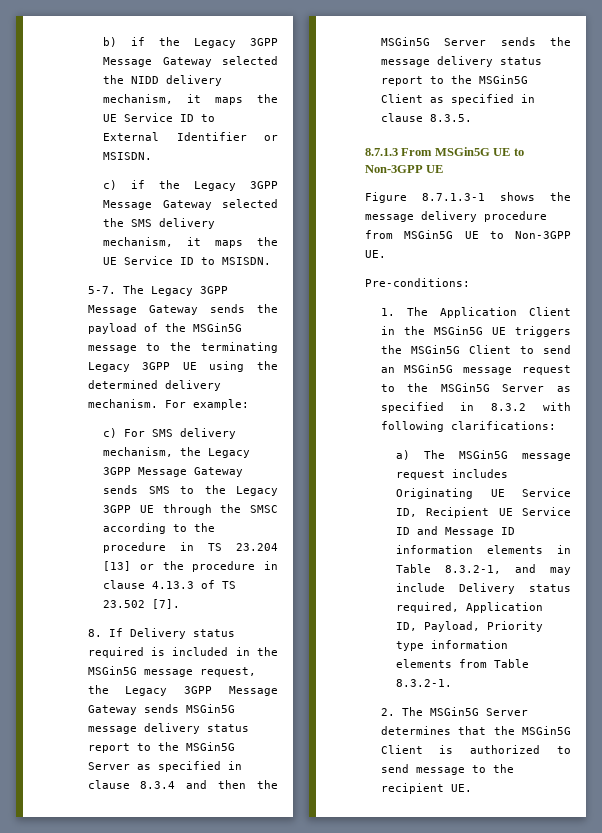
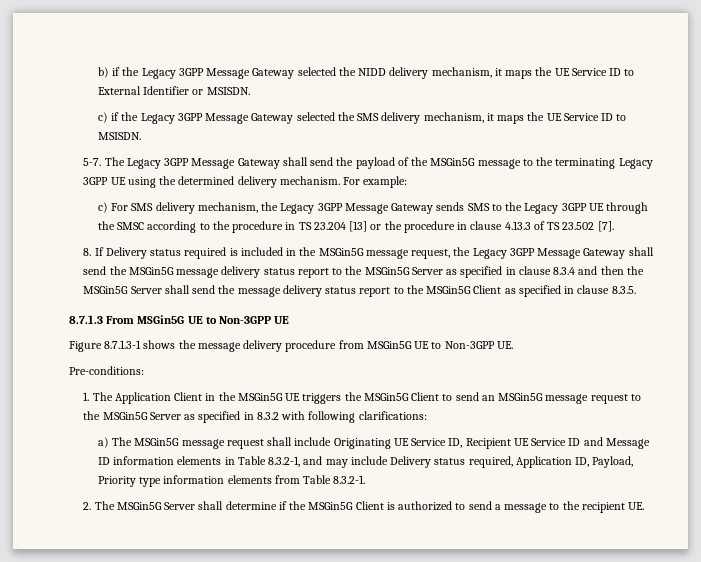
[209,304,245,313] sends -> [282,157,334,166] shall send
[143,704,179,713] sends -> [628,247,654,256] [83,266,127,275] shall send the
[500,37,536,46] sends -> [164,285,216,294] shall send
[452,469,509,478] includes -> [267,437,332,446] shall include
[380,726,487,735] determines that -> [198,501,287,510] shall determine if
(409, 768) none -> [494,504,501,510] a

